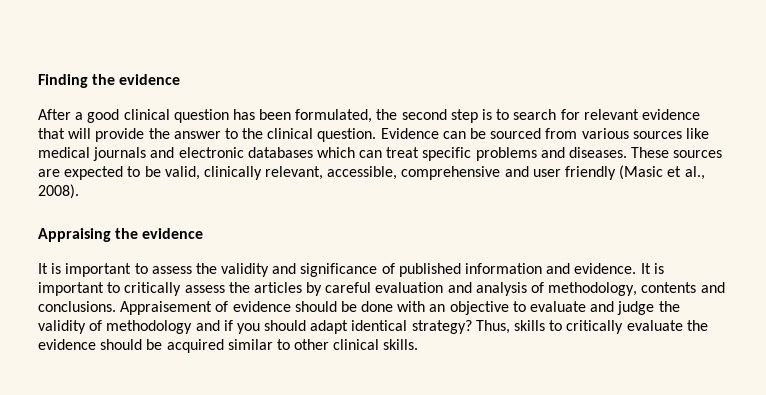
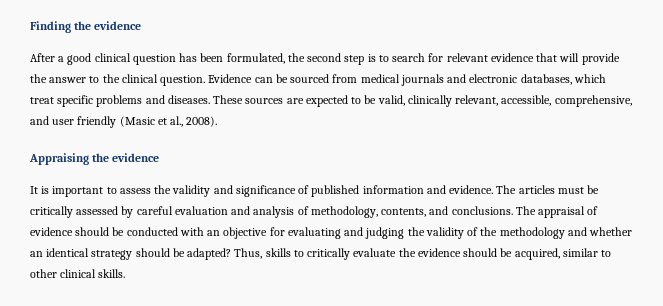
[581,128,709,139] various sources like -> (358, 78) none
[247,147,383,158] databases which can -> [520,74,606,85] databases, which
[401,166,501,180] comprehensive -> [554,95,632,107] comprehensive,
[640,263,664,274] [38,282,302,296] It is important to critically assess the articles -> [496,185,600,194] [30,206,119,218] The articles must be critically assessed
[641,282,697,293] contents -> [381,208,427,217] contents,
[120,301,213,315] Appraisement -> [515,206,586,218] The appraisal
[361,301,394,312] done -> [126,227,178,236] conducted
[512,301,655,315] to evaluate and judge -> [269,227,405,239] for evaluating and judging
(103, 325) none -> [480,227,498,236] the
[223,320,472,334] if you should adapt identical strategy? -> [589,227,633,236] [30,248,232,260] whether an identical strategy should be adapted?
[166,339,224,353] acquired -> [514,248,560,260] acquired,

